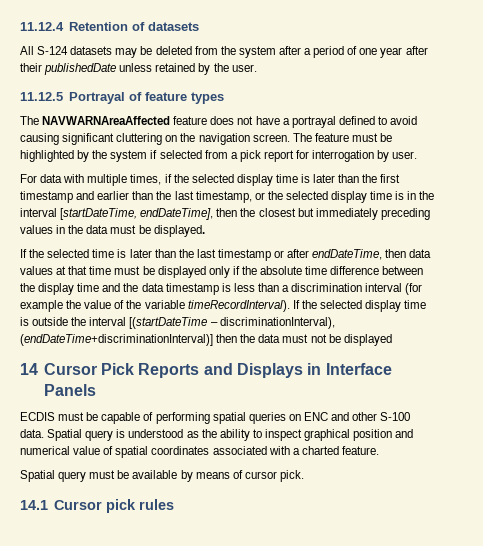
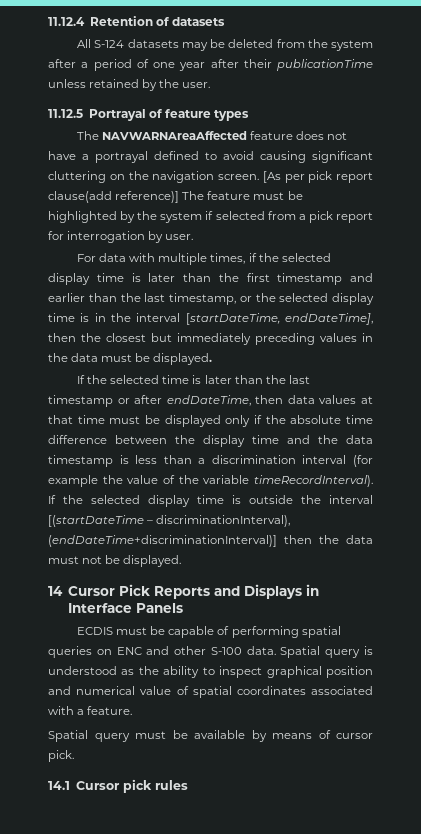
[44,63,117,75] publishedDate -> [277,59,373,71] publicationTime
(290, 138) none -> [262,171,373,183] [48,191,180,203] [As per pick report clause(add reference)]
[343,334,392,346] displayed -> [123,555,182,567] displayed.
[301,446,339,455] charted -> (85, 712) none

